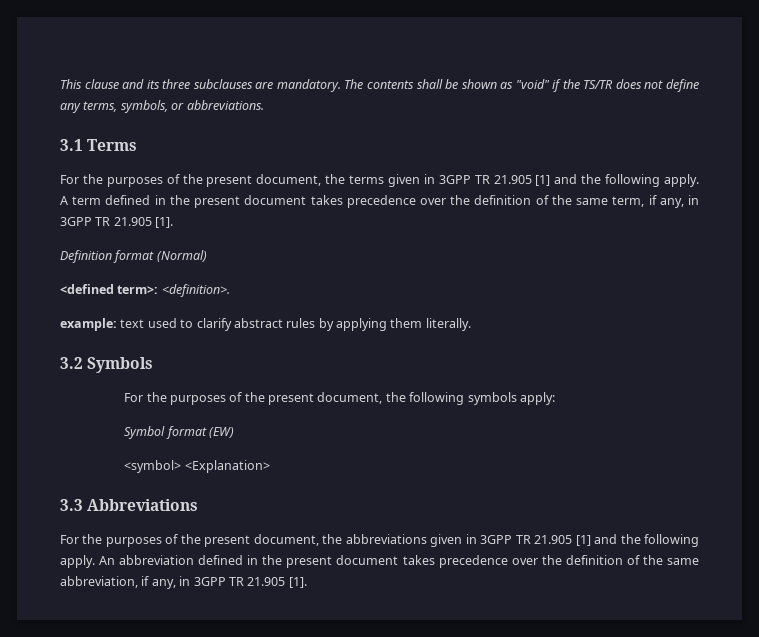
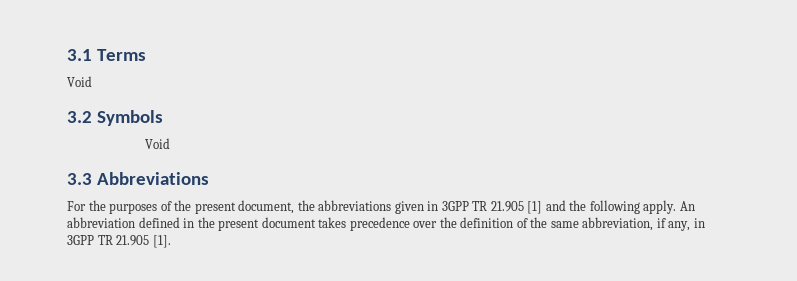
[60,79,699,92] [60,100,264,113] [60,139,138,151] [60,174,700,187] [60,195,699,208] [60,217,174,228] [60,250,207,263] [60,284,230,297] [60,318,471,331] [60,357,154,373] [124,392,555,405] [124,426,234,439] [124,460,270,473] This clause and its three subclauses are mandatory. The contents shall be shown as "void" if the TS/TR does not define any terms, symbols, or abbreviations. // 3.1 Terms // For the purposes of the present document, the terms given in 3GPP TR 21.905 [1] and the following apply. A term defined in the present document takes precedence over the definition of the same term, if any, in 3GPP TR 21.905 [1]. // Definition format (Normal) // <defined term>: <definition>. // example: text used to clarify abstract rules by applying them literally. // 3.2 Symbols // For the purposes of the present document, the following symbols apply: // Symbol format (EW) // <symbol> <Explanation> -> [67,49,146,61] [67,76,92,87] [67,110,163,126] [144,138,170,149] 3.1 Terms // Void // 3.2 Symbols // Void

